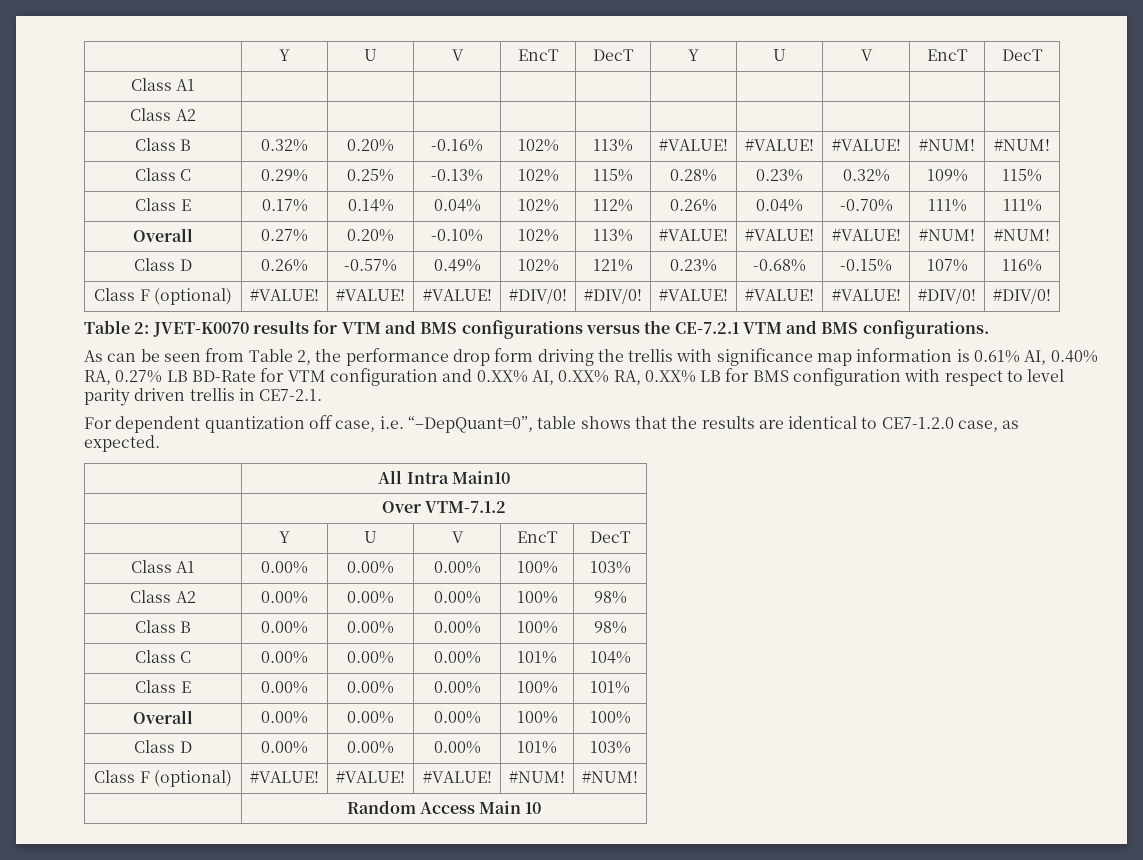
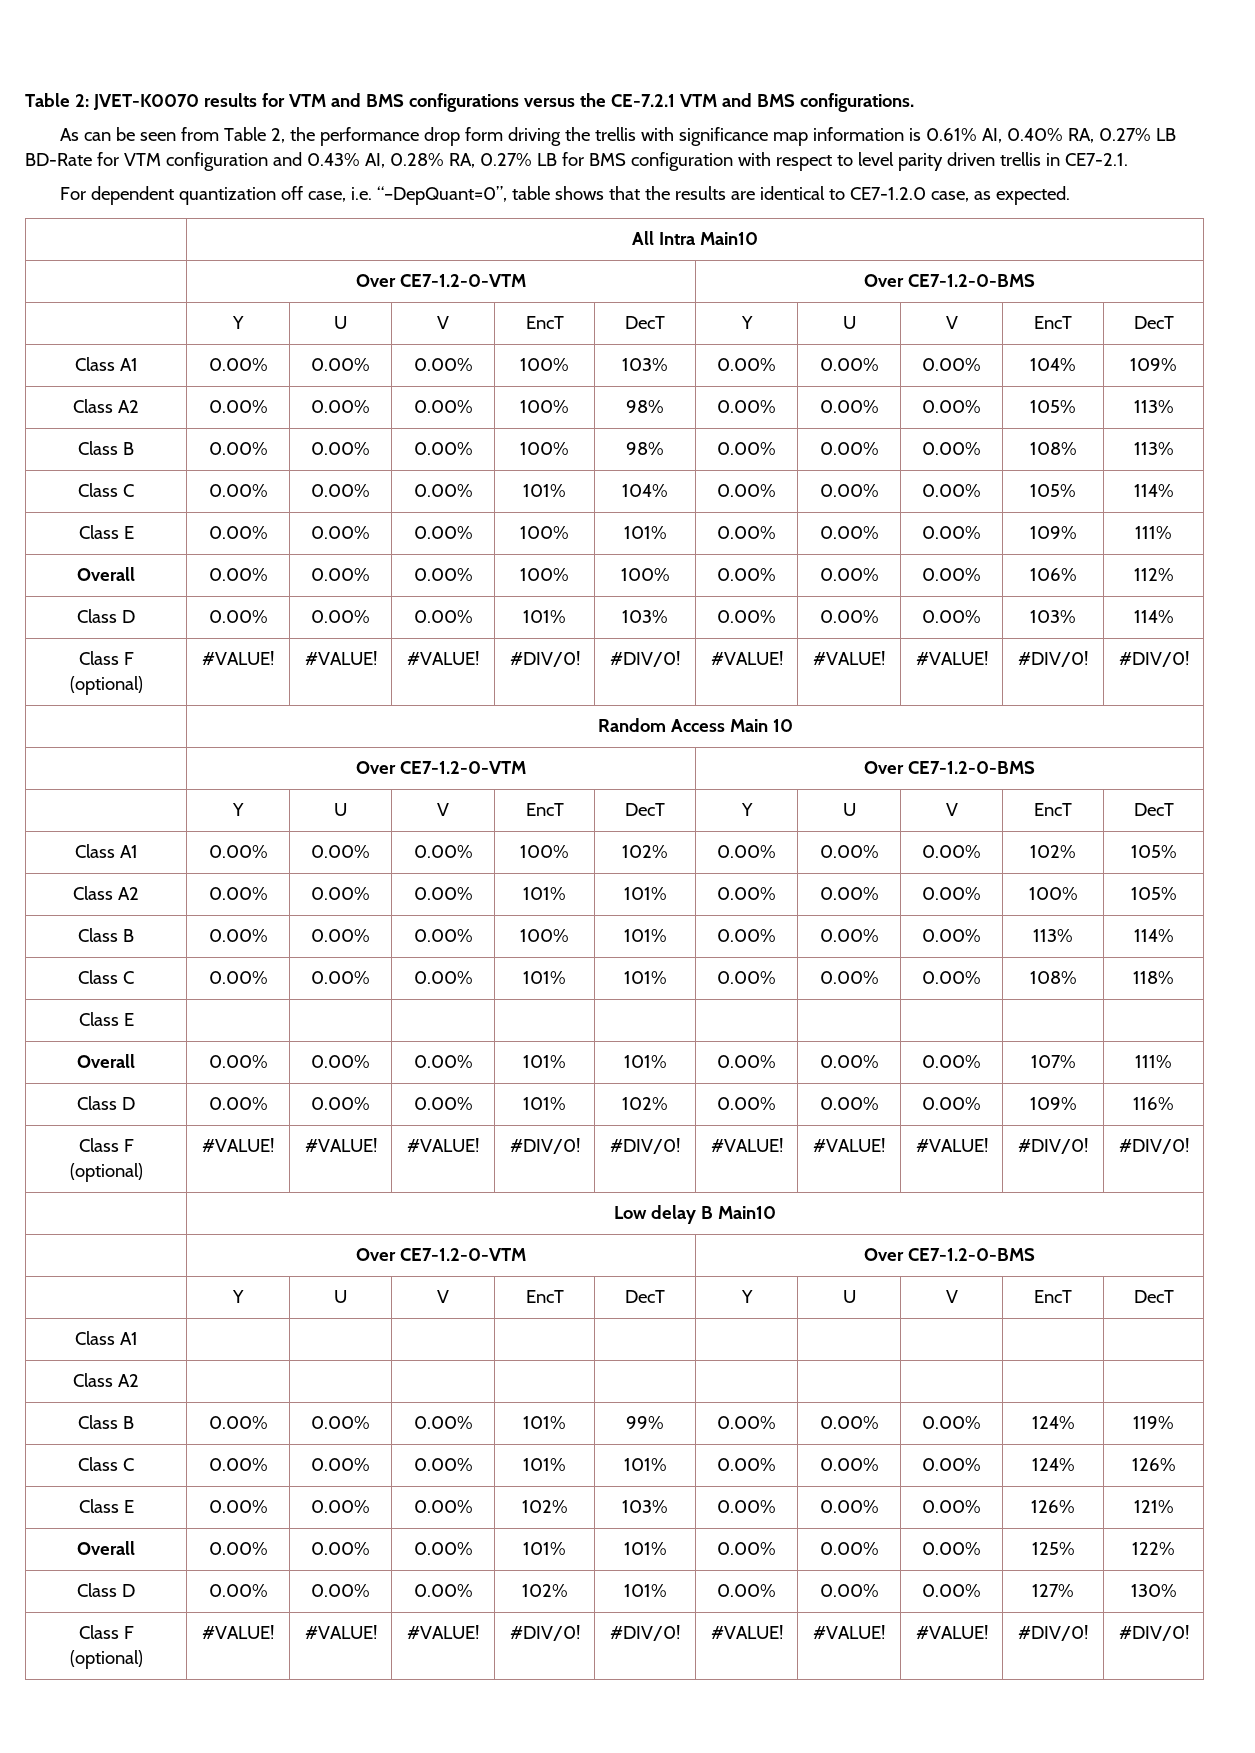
(279, 55) none -> [25,93,914,112] [60,127,1177,146] [25,152,1128,171] [60,186,1071,205] [632,231,758,245] [356,274,526,287] [864,274,1035,287] [232,316,244,329] [334,316,347,329] [437,316,449,329] [525,316,564,329] [625,316,666,329] [740,316,753,329] [842,316,856,329] [945,316,958,329] [1034,316,1073,329] [1133,316,1174,329] [74,357,138,371] [208,358,268,371] [311,358,370,371] [413,358,473,371] [520,358,569,371] [622,358,668,371] [717,358,776,371] [819,358,879,371] [922,358,981,371] [1030,358,1076,371] [1130,358,1177,371] [73,399,139,413] [208,400,268,413] [311,400,370,413] [413,400,473,413] [520,400,569,413] [626,400,664,413] [717,400,776,413] [819,400,879,413] [922,400,981,413] [1030,400,1076,413] [1133,400,1174,413] [78,441,134,455] [208,442,268,455] [311,442,370,455] [413,442,473,455] [520,442,569,455] [626,442,664,455] [717,442,776,455] [819,442,879,455] [922,442,981,455] [1029,442,1077,455] [1133,442,1174,455] [78,483,134,497] [208,484,268,497] [311,484,370,497] [413,484,473,497] [523,484,566,497] [622,484,668,497] [717,484,776,497] [819,484,879,497] [922,484,981,497] [1030,484,1076,497] [1133,484,1174,497] [78,525,134,539] [208,526,268,539] [311,526,370,539] [413,526,473,539] [520,526,569,539] [623,526,667,539] [717,526,776,539] [819,526,879,539] [922,526,981,539] [1029,526,1077,539] [1135,526,1172,539] [77,567,135,581] [208,568,268,581] [311,568,370,581] [413,568,473,581] [520,568,569,581] [620,568,670,581] [717,568,776,581] [819,568,879,581] [922,568,981,581] [1029,568,1077,581] [1133,568,1174,581] [77,609,135,623] [208,610,268,623] [311,610,370,623] [413,610,473,623] [523,610,566,623] [622,610,668,623] [717,610,776,623] [819,610,879,623] [922,610,981,623] [1030,610,1076,623] [1133,610,1174,623] [78,651,134,665] [69,676,143,695] [202,651,275,665] [304,651,377,665] [407,651,480,665] [509,651,580,667] [610,651,681,667] [710,651,783,665] [813,651,886,665] [915,651,988,665] [1018,651,1089,667] [1118,651,1189,667] [597,718,793,732] [356,761,526,774] [864,761,1035,774] [232,803,244,816] [334,803,347,816] [437,803,449,816] [525,803,564,816] [625,803,666,816] [740,803,753,816] [842,803,856,816] [945,803,958,816] [1034,803,1073,816] [1133,803,1174,816] [74,844,138,858] [208,845,268,858] [311,845,370,858] [413,845,473,858] [520,845,569,858] [622,845,668,858] [717,845,776,858] [819,845,879,858] [922,845,981,858] [1030,845,1076,858] [1130,845,1177,858] [73,886,139,900] [208,887,268,900] [311,887,370,900] [413,887,473,900] [523,887,566,900] [623,887,667,900] [717,887,776,900] [819,887,879,900] [922,887,981,900] [1028,887,1078,900] [1130,887,1177,900] [78,928,134,942] [208,929,268,942] [311,929,370,942] [413,929,473,942] [520,929,569,942] [623,929,667,942] [717,929,776,942] [819,929,879,942] [922,929,981,942] [1033,929,1073,942] [1133,929,1174,942] [78,970,134,984] [208,971,268,984] [311,971,370,984] [413,971,473,984] [523,971,566,984] [623,971,667,984] [717,971,776,984] [819,971,879,984] [922,971,981,984] [1029,971,1077,984] [1133,971,1174,984] [78,1012,134,1026] [77,1054,135,1068] [208,1055,268,1068] [311,1055,370,1068] [413,1055,473,1068] [523,1055,566,1068] [623,1055,667,1068] [717,1055,776,1068] [819,1055,879,1068] [922,1055,981,1068] [1030,1055,1076,1068] [1135,1055,1172,1068] [77,1096,135,1110] [208,1097,268,1110] [311,1097,370,1110] [413,1097,473,1110] [523,1097,566,1110] [622,1097,668,1110] [717,1097,776,1110] [819,1097,879,1110] [922,1097,981,1110] [1029,1097,1077,1110] [1133,1097,1174,1110] [78,1138,134,1152] [69,1163,143,1182] [202,1138,275,1152] [304,1138,377,1152] [407,1138,480,1152] [509,1138,580,1154] [610,1138,681,1154] [710,1138,783,1152] [813,1138,886,1152] [915,1138,988,1152] [1018,1138,1089,1154] [1118,1138,1189,1154] [614,1205,776,1224] [356,1248,526,1261] [864,1248,1035,1261] Table 2: JVET-K0070 results for VTM and BMS configurations versus the CE-7.2.1 VTM and BMS configurations. // As can be seen from Table 2, the performance drop form driving the trellis with significance map information is 0.61% AI, 0.40% RA, 0.27% LB BD-Rate for VTM configuration and 0.43% AI, 0.28% RA, 0.27% LB for BMS configuration with respect to level parity driven trellis in CE7-2.1. // For dependent quantization off case, i.e. “–DepQuant=0”, table shows that the results are identical to CE7-1.2.0 case, as expected. // | All Intra Main10 // | Over CE7-1.2-0-VTM | Over CE7-1.2-0-BMS // | Y | U | V | EncT | DecT | Y | U | V | EncT | DecT // Class A1 | 0.00% | 0.00% | 0.00% | 100% | 103% | 0.00% | 0.00% | 0.00% | 104% | 109% // Class A2 | 0.00% | 0.00% | 0.00% | 100% | 98% | 0.00% | 0.00% | 0.00% | 105% | 113% // Class B | 0.00% | 0.00% | 0.00% | 100% | 98% | 0.00% | 0.00% | 0.00% | 108% | 113% // Class C | 0.00% | 0.00% | 0.00% | 101% | 104% | 0.00% | 0.00% | 0.00% | 105% | 114% // Class E | 0.00% | 0.00% | 0.00% | 100% | 101% | 0.00% | 0.00% | 0.00% | 109% | 111% // Overall | 0.00% | 0.00% | 0.00% | 100% | 100% | 0.00% | 0.00% | 0.00% | 106% | 112% // Class D | 0.00% | 0.00% | 0.00% | 101% | 103% | 0.00% | 0.00% | 0.00% | 103% | 114% // Class F (optional) | #VALUE! | #VALUE! | #VALUE! | #DIV/0! | #DIV/0! | #VALUE! | #VALUE! | #VALUE! | #DIV/0! | #DIV/0! // | Random Access Main 10 // | Over CE7-1.2-0-VTM | Over CE7-1.2-0-BMS // | Y | U | V | EncT | DecT | Y | U | V | EncT | DecT // Class A1 | 0.00% | 0.00% | 0.00% | 100% | 102% | 0.00% | 0.00% | 0.00% | 102% | 105% // Class A2 | 0.00% | 0.00% | 0.00% | 101% | 101% | 0.00% | 0.00% | 0.00% | 100% | 105% // Class B | 0.00% | 0.00% | 0.00% | 100% | 101% | 0.00% | 0.00% | 0.00% | 113% | 114% // Class C | 0.00% | 0.00% | 0.00% | 101% | 101% | 0.00% | 0.00% | 0.00% | 108% | 118% // Class E | | | | | | | | | | // Overall | 0.00% | 0.00% | 0.00% | 101% | 101% | 0.00% | 0.00% | 0.00% | 107% | 111% // Class D | 0.00% | 0.00% | 0.00% | 101% | 102% | 0.00% | 0.00% | 0.00% | 109% | 116% // Class F (optional) | #VALUE! | #VALUE! | #VALUE! | #DIV/0! | #DIV/0! | #VALUE! | #VALUE! | #VALUE! | #DIV/0! | #DIV/0! // | Low delay B Main10 // | Over CE7-1.2-0-VTM | Over CE7-1.2-0-BMS //
[261,139,308,152] [347,139,394,152] [431,139,483,152] [517,139,559,152] [593,139,633,152] [659,138,728,151] [745,138,814,151] [831,138,901,151] [919,138,975,151] [994,138,1050,151] [134,168,192,181] [261,169,308,182] [347,169,394,182] [431,169,483,182] [517,169,559,182] [593,169,633,182] [670,169,717,182] [756,169,803,182] [842,169,890,182] [926,169,968,182] [1002,169,1042,182] [135,198,191,211] [261,199,308,212] [347,199,394,212] [433,199,481,212] [517,199,559,212] [593,199,633,212] [670,199,717,212] [756,199,803,212] [839,199,893,212] [927,199,967,212] [1002,199,1042,212] [133,228,193,242] [261,229,308,242] [347,229,394,242] [431,229,483,242] [517,229,559,242] [593,229,633,242] [659,228,728,241] [745,228,814,241] [831,228,901,241] [919,228,975,241] [994,228,1050,241] [134,258,192,271] [261,259,308,272] [344,259,397,272] [433,259,481,272] [517,259,559,272] [593,259,633,272] [670,259,717,272] [753,259,806,272] [840,259,892,272] [926,259,968,272] [1002,259,1042,272] 0.32% | 0.20% | -0.16% | 102% | 113% | #VALUE! | #VALUE! | #VALUE! | #NUM! | #NUM! // Class C | 0.29% | 0.25% | -0.13% | 102% | 115% | 0.28% | 0.23% | 0.32% | 109% | 115% // Class E | 0.17% | 0.14% | 0.04% | 102% | 112% | 0.26% | 0.04% | -0.70% | 111% | 111% // Overall | 0.27% | 0.20% | -0.10% | 102% | 113% | #VALUE! | #VALUE! | #VALUE! | #NUM! | #NUM! // Class D | 0.26% | -0.57% | 0.49% | 102% | 121% | 0.23% | -0.68% | -0.15% | 107% | 116% -> [208,1416,268,1429] [311,1416,370,1429] [413,1416,473,1429] [523,1416,566,1429] [626,1416,664,1429] [717,1416,776,1429] [819,1416,879,1429] [922,1416,981,1429] [1031,1416,1075,1429] [1133,1416,1174,1429] [78,1457,134,1471] [208,1458,268,1471] [311,1458,370,1471] [413,1458,473,1471] [523,1458,566,1471] [623,1458,667,1471] [717,1458,776,1471] [819,1458,879,1471] [922,1458,981,1471] [1031,1458,1075,1471] [1131,1458,1176,1471] [78,1499,134,1513] [208,1500,268,1513] [311,1500,370,1513] [413,1500,473,1513] [521,1500,568,1513] [622,1500,668,1513] [717,1500,776,1513] [819,1500,879,1513] [922,1500,981,1513] [1031,1500,1075,1513] [1133,1500,1174,1513] [77,1541,135,1555] [208,1542,268,1555] [311,1542,370,1555] [413,1542,473,1555] [523,1542,566,1555] [623,1542,667,1555] [717,1542,776,1555] [819,1542,879,1555] [922,1542,981,1555] [1031,1542,1075,1555] [1132,1542,1175,1555] [77,1583,135,1597] [208,1584,268,1597] [311,1584,370,1597] [413,1584,473,1597] [521,1584,568,1597] [623,1584,667,1597] [717,1584,776,1597] [819,1584,879,1597] [922,1584,981,1597] [1032,1584,1074,1597] [1130,1584,1177,1597] 0.00% | 0.00% | 0.00% | 101% | 99% | 0.00% | 0.00% | 0.00% | 124% | 119% // Class C | 0.00% | 0.00% | 0.00% | 101% | 101% | 0.00% | 0.00% | 0.00% | 124% | 126% // Class E | 0.00% | 0.00% | 0.00% | 102% | 103% | 0.00% | 0.00% | 0.00% | 126% | 121% // Overall | 0.00% | 0.00% | 0.00% | 101% | 101% | 0.00% | 0.00% | 0.00% | 125% | 122% // Class D | 0.00% | 0.00% | 0.00% | 102% | 101% | 0.00% | 0.00% | 0.00% | 127% | 130%
[84,320,989,339] [84,348,1098,366] [84,368,1065,386] [84,388,323,406] [84,415,1020,433] [84,435,160,452] [378,470,510,484] [381,501,507,513] [279,531,290,543] [364,531,377,543] [451,531,464,543] [516,531,558,543] [589,531,631,543] [130,560,196,573] [261,561,308,574] [347,561,394,574] [433,561,481,574] [516,561,558,574] [589,561,631,574] [130,590,196,603] [261,591,308,604] [347,591,394,604] [433,591,481,604] [516,591,558,604] [593,591,627,604] [134,620,192,633] [261,621,308,634] [347,621,394,634] [433,621,481,634] [516,621,558,634] [593,621,627,634] [134,650,192,663] [261,651,308,664] [347,651,394,664] [433,651,481,664] [517,651,557,664] [589,651,631,664] [135,680,191,693] [261,681,308,694] [347,681,394,694] [433,681,481,694] [516,681,558,694] [590,681,630,694] [133,710,193,724] [261,711,308,724] [347,711,394,724] [433,711,481,724] [516,711,558,724] [589,711,631,724] [134,740,192,753] [261,741,308,754] [347,741,394,754] [433,741,481,754] [517,741,557,754] [589,741,631,754] [94,770,232,787] [250,770,319,783] [336,770,405,783] [422,770,492,783] [509,770,565,783] [582,770,638,783] [346,800,542,814] // Table 2: JVET-K0070 results for VTM and BMS configurations versus the CE-7.2.1 VTM and BMS configurations. // As can be seen from Table 2, the performance drop form driving the trellis with significance map information is 0.61% AI, 0.40% RA, 0.27% LB BD-Rate for VTM configuration and 0.XX% AI, 0.XX% RA, 0.XX% LB for BMS configuration with respect to level parity driven trellis in CE7-2.1. // For dependent quantization off case, i.e. “–DepQuant=0”, table shows that the results are identical to CE7-1.2.0 case, as expected. // | All Intra Main10 // | Over VTM-7.1.2 // | Y | U | V | EncT | DecT // Class A1 | 0.00% | 0.00% | 0.00% | 100% | 103% // Class A2 | 0.00% | 0.00% | 0.00% | 100% | 98% // Class B | 0.00% | 0.00% | 0.00% | 100% | 98% // Class C | 0.00% | 0.00% | 0.00% | 101% | 104% // Class E | 0.00% | 0.00% | 0.00% | 100% | 101% // Overall | 0.00% | 0.00% | 0.00% | 100% | 100% // Class D | 0.00% | 0.00% | 0.00% | 101% | 103% // Class F (optional) | #VALUE! | #VALUE! | #VALUE! | #NUM! | #NUM! // | Random Access Main 10 -> (1189, 1633) none

